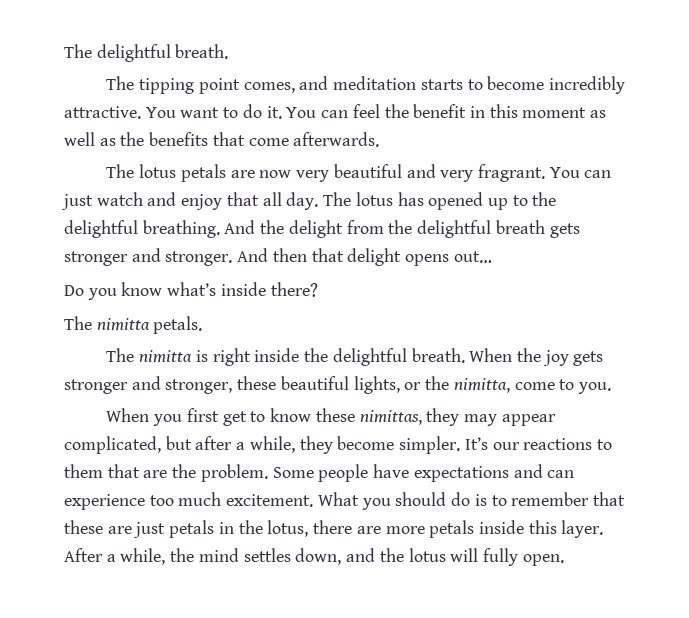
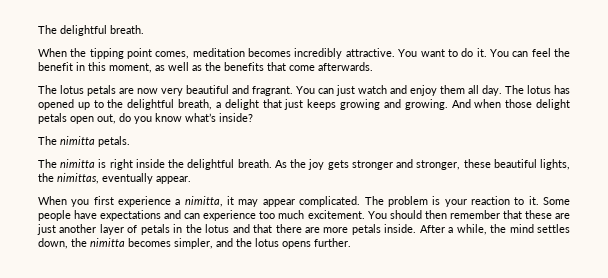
[106,76,135,90] The -> [38,48,87,57] When the
[299,76,545,90] and meditation starts to become -> [192,48,292,57] meditation becomes
[522,107,587,118] moment -> [109,63,152,73] moment,
[440,170,474,182] very -> (249, 89) none
[226,192,259,206] that -> [440,85,465,94] them
[142,220,580,238] [64,248,492,266] [64,285,84,296] breathing. And the delight from the delightful breath gets stronger and stronger. And then that delight opens out… // Do -> [178,99,570,110] [38,113,131,124] breath, a delight that just keeps growing and growing. And when those delight petals open out, do
[220,282,318,297] inside there? -> [219,113,253,122] inside?
[469,348,513,362] When -> [274,160,287,168] As
[404,376,611,394] [106,408,556,426] [64,436,612,454] [64,464,268,482] or the nimitta, come to you. // When you first get to know these nimittas, they may appear complicated, but after a while, they become simpler. It’s our reactions to them that are the problem. -> [38,173,191,184] [38,196,539,207] the nimittas, eventually appear. // When you first experience a nimitta, it may appear complicated. The problem is your reaction to it.
[317,492,507,510] What you should do is to -> [367,210,447,219] You should then
[169,520,309,538] petals in the lotus, -> [59,224,273,235] another layer of petals in the lotus and that
[478,520,604,538] inside this layer. -> [384,224,417,233] inside.
[346,548,564,566] and the lotus will fully open. -> [71,238,351,249] the nimitta becomes simpler, and the lotus opens further.

